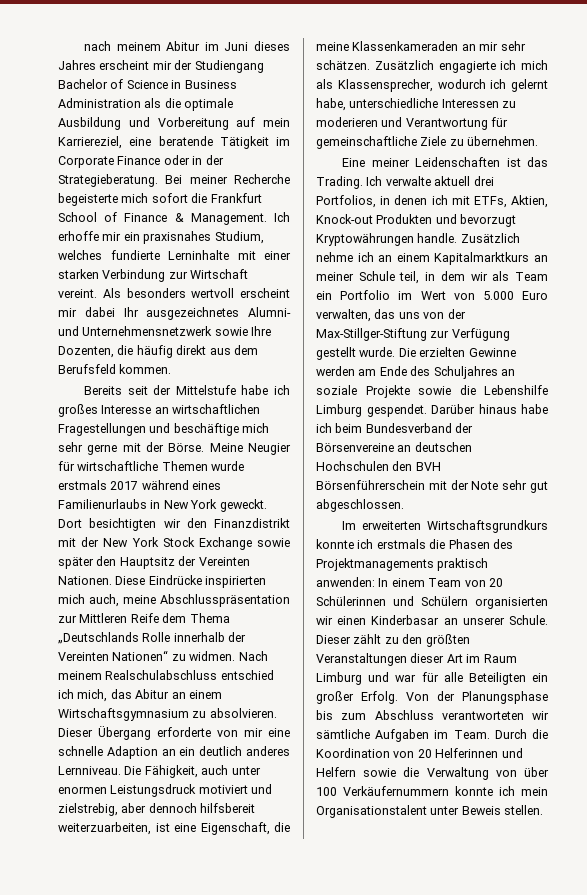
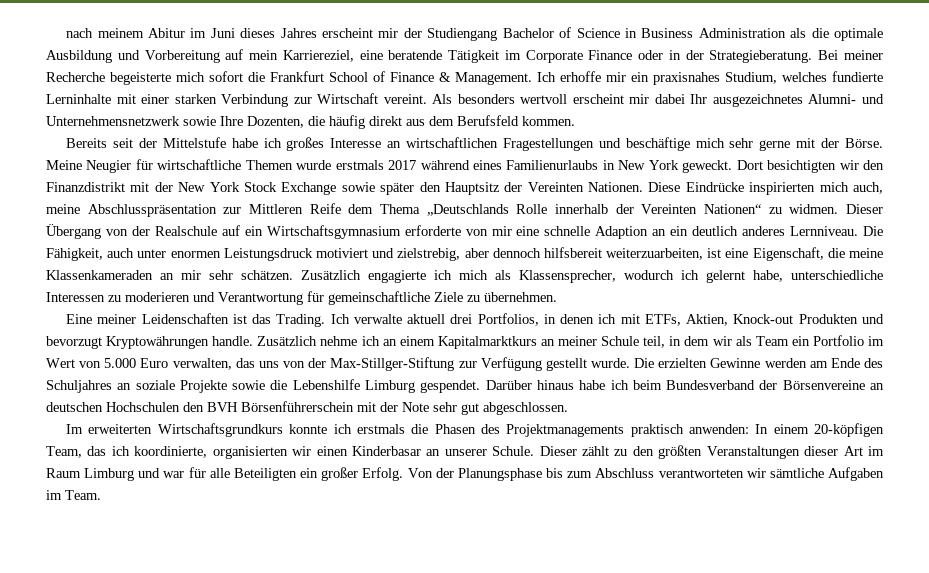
[238,651,268,661] [58,670,274,680] [58,689,222,702] [58,708,277,721] [58,726,151,740] Nach meinem Realschulabschluss entschied ich mich, das Abitur an einem Wirtschaftsgymnasium zu absolvieren. Dieser Übergang -> [845,204,883,214] [46,224,401,239] Dieser Übergang von der Realschule auf ein Wirtschaftsgymnasium
[428,578,503,587] [316,596,468,606] Team von 20 Schülerinnen und Schülern -> [813,423,884,437] [46,446,208,458] 20-köpfigen Team, das ich koordinierte,
[494,729,548,739] [316,748,523,758] [316,767,549,780] [316,786,548,796] [316,805,544,818] Durch die Koordination von 20 Helferinnen und Helfern sowie die Verwaltung von über 100 Verkäufernummern konnte ich mein Organisationstalent unter Beweis stellen. -> (101, 495) none

